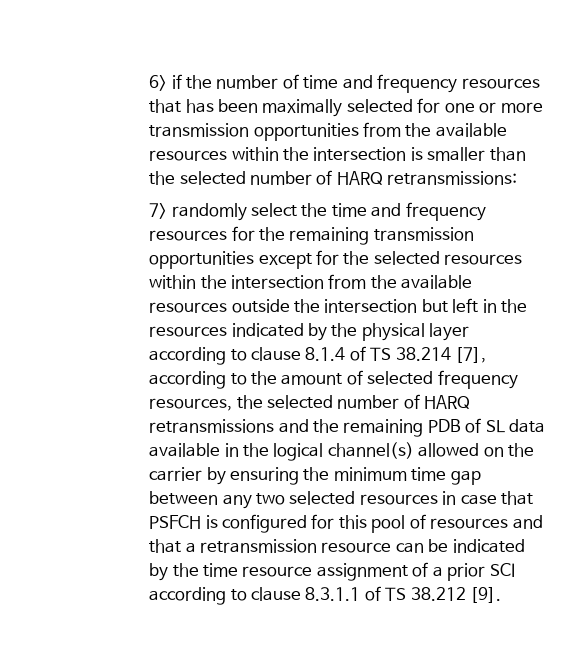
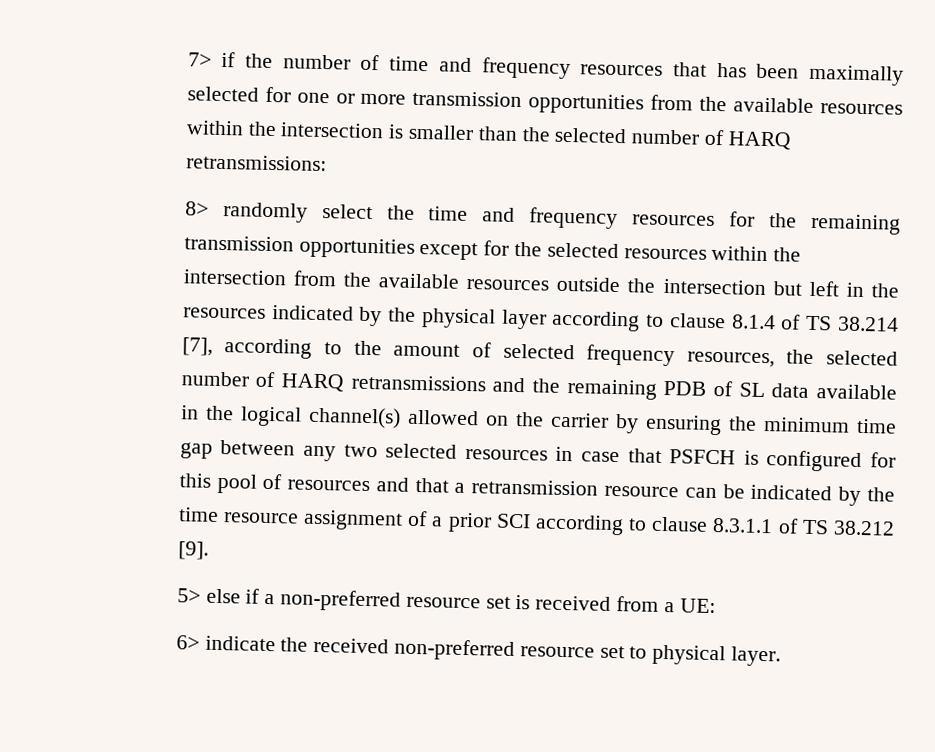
[149,75,168,91] 6> -> [187,52,212,67] 7>
[149,203,168,219] 7> -> [184,201,209,216] 8>
(502, 595) none -> [176,588,716,614] [175,635,781,667] // 5> else if a non-preferred resource set is received from a UE: // 6> indicate the received non-preferred resource set to physical layer.

